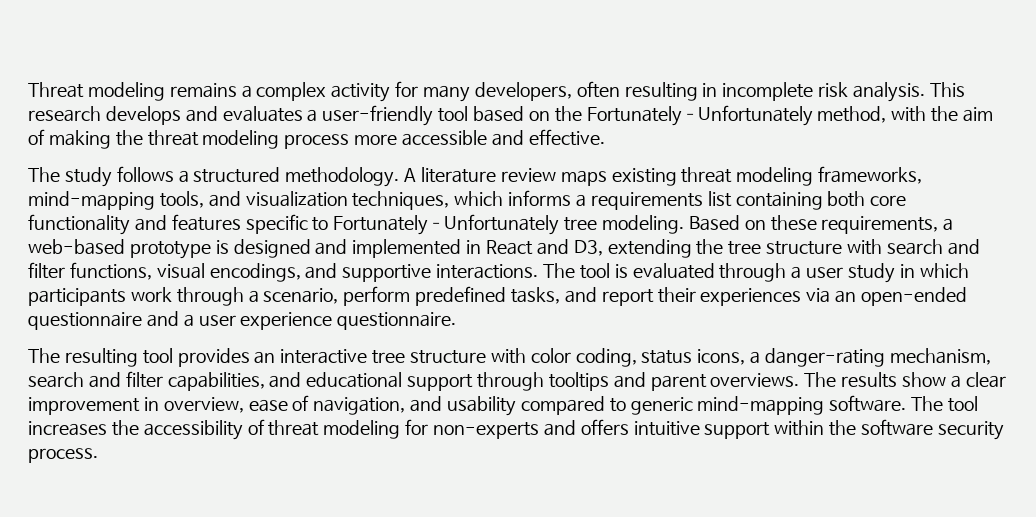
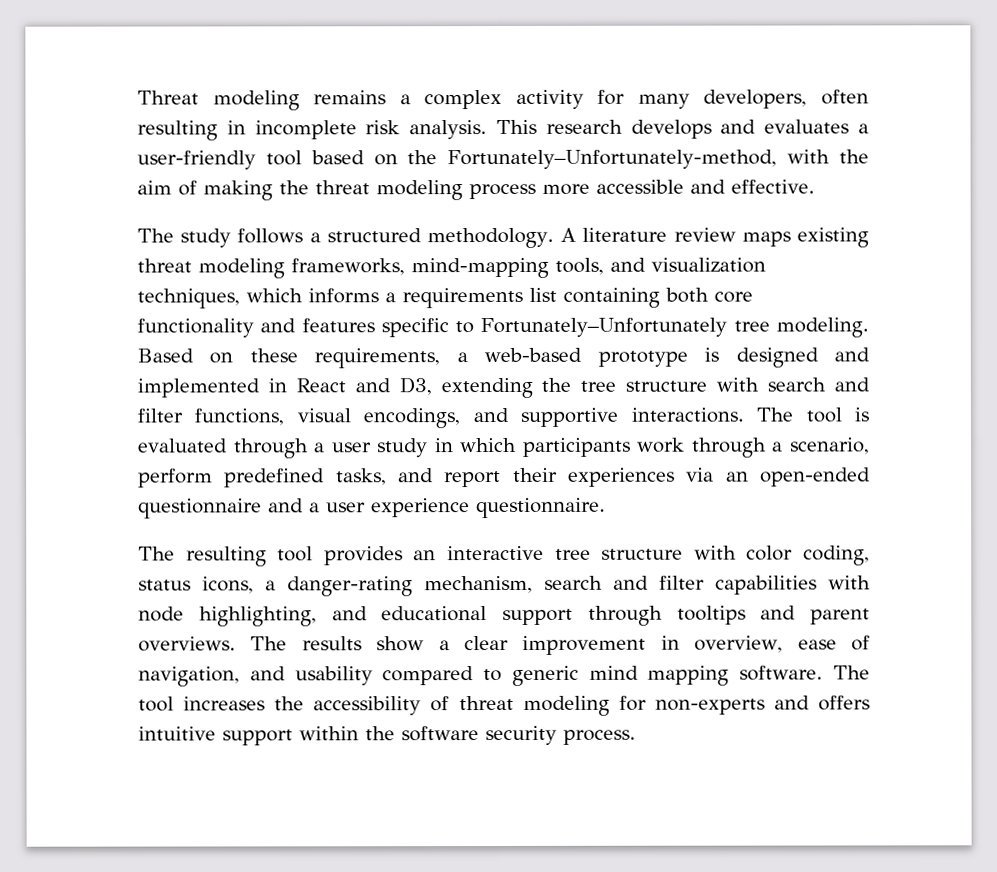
[586,105,887,126] Fortunately–Unfortunately method, -> [447,149,778,170] Fortunately–Unfortunately-method,
[167,372,265,391] capabilities, -> [715,575,871,595] [138,606,317,627] capabilities with node highlighting,
[697,396,825,415] mind-mapping -> [588,665,730,686] mind mapping

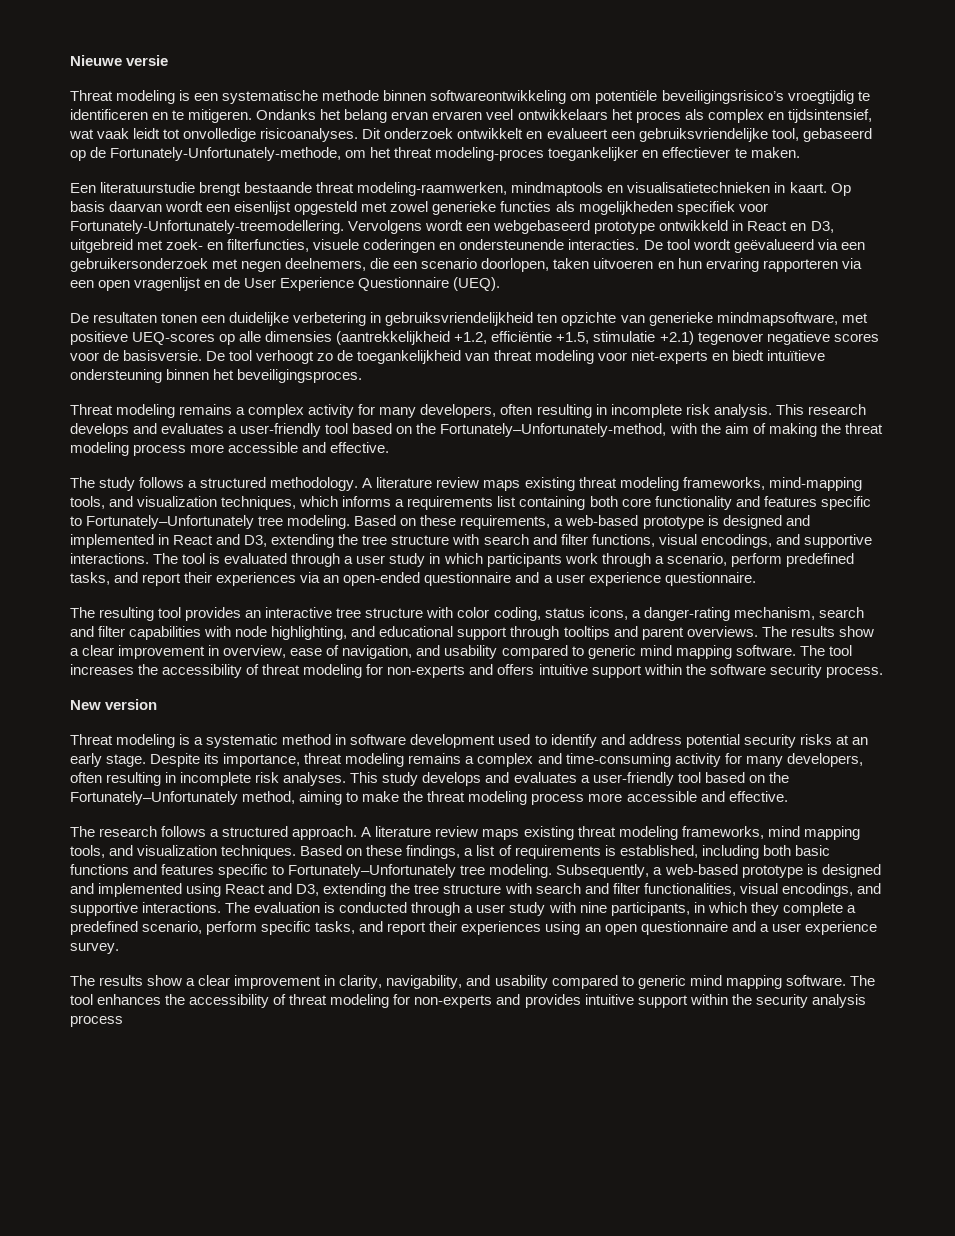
(137, 97) none -> [70,55,169,66] [70,90,870,104] [70,109,872,123] [69,128,872,142] [70,147,800,161] [70,182,851,196] [70,201,768,215] [70,220,834,234] [70,239,865,253] [70,258,862,272] [70,277,501,291] [70,312,868,326] [70,331,879,345] [70,350,825,364] [70,369,363,383] Nieuwe versie // Threat modeling is een systematische methode binnen softwareontwikkeling om potentiële beveiligingsrisico’s vroegtijdig te identificeren en te mitigeren. Ondanks het belang ervan ervaren veel ontwikkelaars het proces als complex en tijdsintensief, wat vaak leidt tot onvolledige risicoanalyses. Dit onderzoek ontwikkelt en evalueert een gebruiksvriendelijke tool, gebaseerd op de Fortunately-Unfortunately-methode, om het threat modeling-proces toegankelijker en effectiever te maken. // Een literatuurstudie brengt bestaande threat modeling-raamwerken, mindmaptools en visualisatietechnieken in kaart. Op basis daarvan wordt een eisenlijst opgesteld met zowel generieke functies als mogelijkheden specifiek voor Fortunately-Unfortunately-treemodellering. Vervolgens wordt een webgebaseerd prototype ontwikkeld in React en D3, uitgebreid met zoek- en filterfuncties, visuele coderingen en ondersteunende interacties. De tool wordt geëvalueerd via een gebruikersonderzoek met negen deelnemers, die een scenario doorlopen, taken uitvoeren en hun ervaring rapporteren via een open vragenlijst en de User Experience Questionnaire (UEQ). // De resultaten tonen een duidelijke verbetering in gebruiksvriendelijkheid ten opzichte van generieke mindmapsoftware, met positieve UEQ-scores op alle dimensies (aantrekkelijkheid +1.2, efficiëntie +1.5, stimulatie +2.1) tegenover negatieve scores voor de basisversie. De tool verhoogt zo de toegankelijkheid van threat modeling voor niet-experts en biedt intuïtieve ondersteuning binnen het beveiligingsproces. //
(636, 737) none -> [70,699,158,710] [70,734,868,748] [70,753,863,767] [70,772,789,786] [70,791,788,805] [70,826,860,840] [70,845,830,859] [70,864,881,878] [70,883,881,897] [70,902,856,916] [70,921,877,935] [70,942,119,954] [70,975,875,989] [70,994,866,1008] [70,1015,123,1027] // New version // Threat modeling is a systematic method in software development used to identify and address potential security risks at an early stage. Despite its importance, threat modeling remains a complex and time-consuming activity for many developers, often resulting in incomplete risk analyses. This study develops and evaluates a user-friendly tool based on the Fortunately–Unfortunately method, aiming to make the threat modeling process more accessible and effective. // The research follows a structured approach. A literature review maps existing threat modeling frameworks, mind mapping tools, and visualization techniques. Based on these findings, a list of requirements is established, including both basic functions and features specific to Fortunately–Unfortunately tree modeling. Subsequently, a web-based prototype is designed and implemented using React and D3, extending the tree structure with search and filter functionalities, visual encodings, and supportive interactions. The evaluation is conducted through a user study with nine participants, in which they complete a predefined scenario, perform specific tasks, and report their experiences using an open questionnaire and a user experience survey. // The results show a clear improvement in clarity, navigability, and usability compared to generic mind mapping software. The tool enhances the accessibility of threat modeling for non-experts and provides intuitive support within the security analysis process

